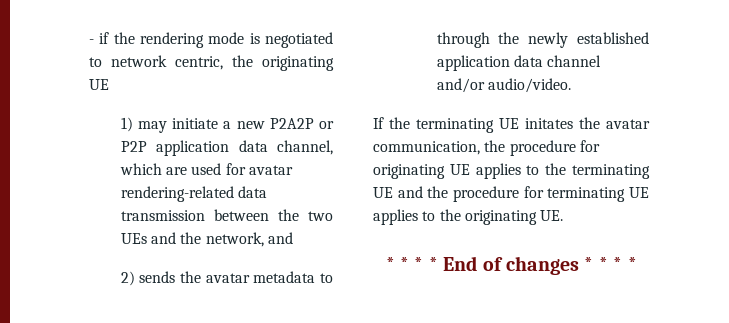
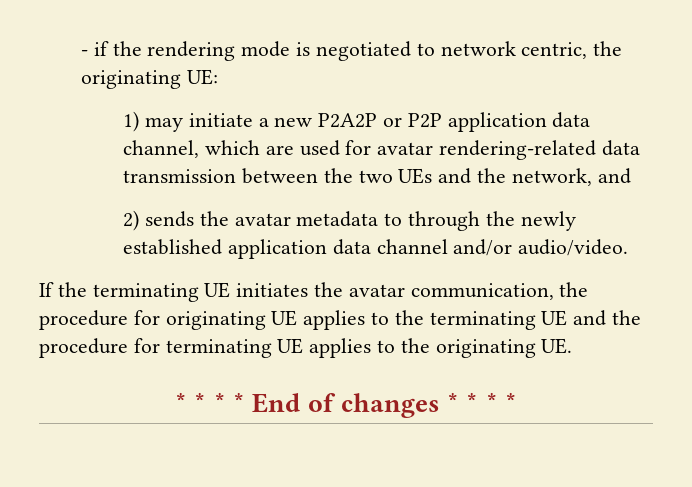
[88,79,109,90] UE -> [186,69,218,85] UE:
[525,118,573,129] initates -> [236,283,309,297] initiates

